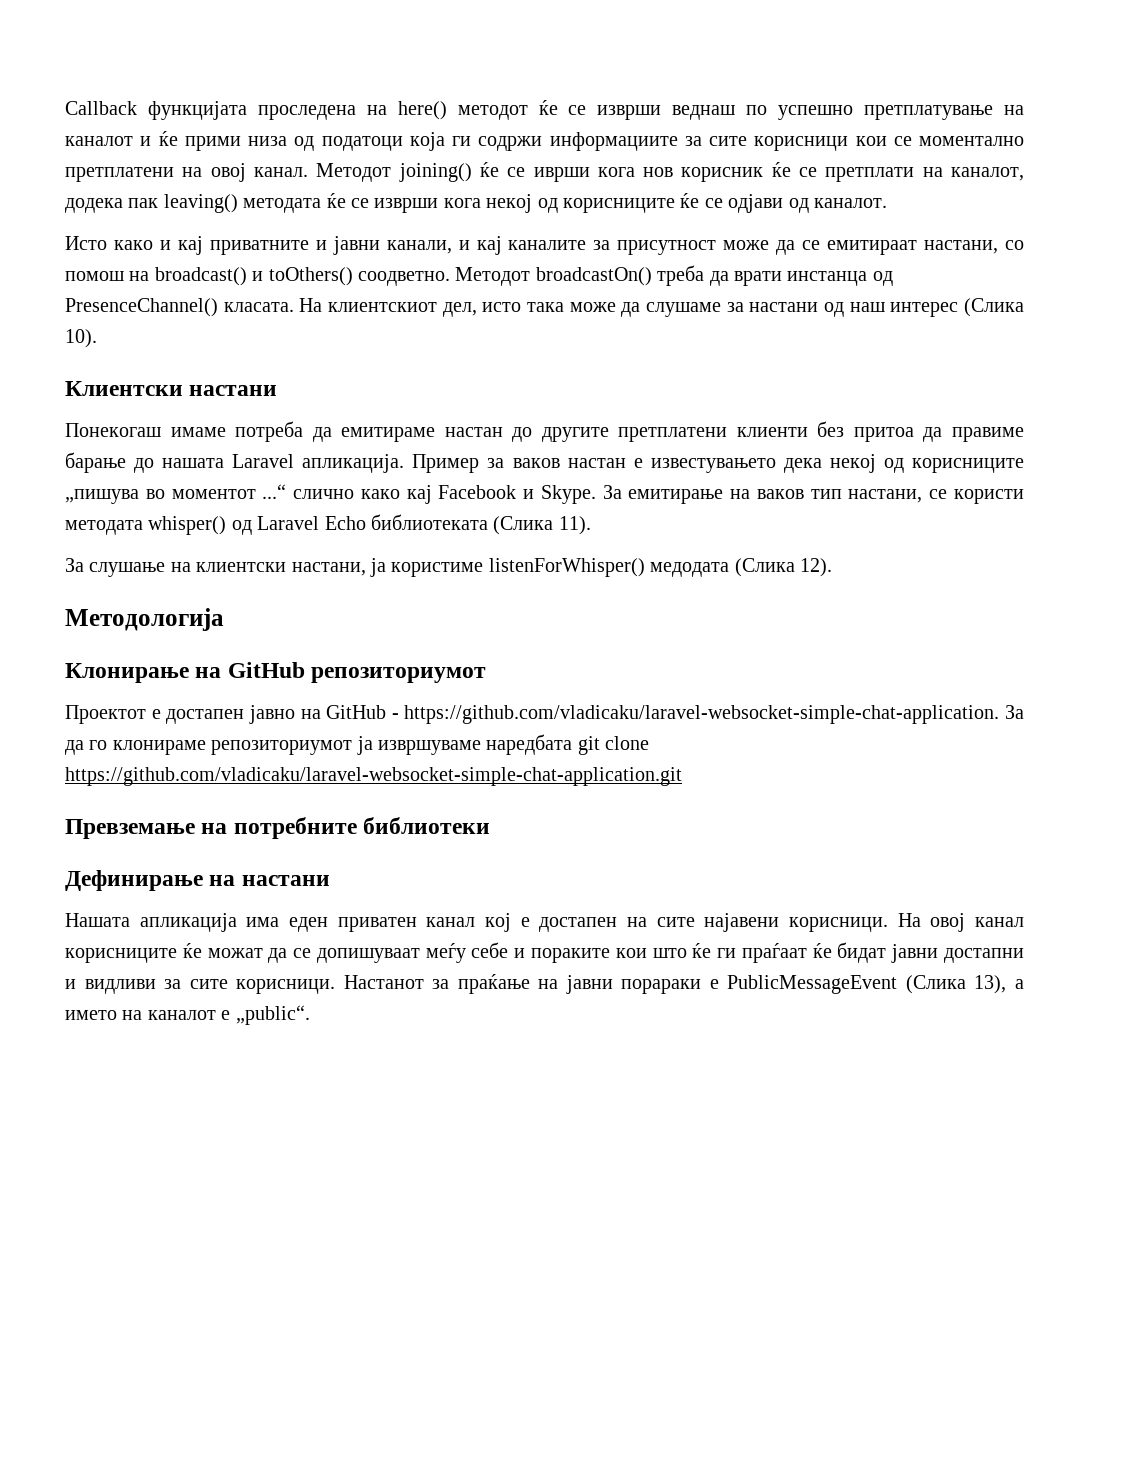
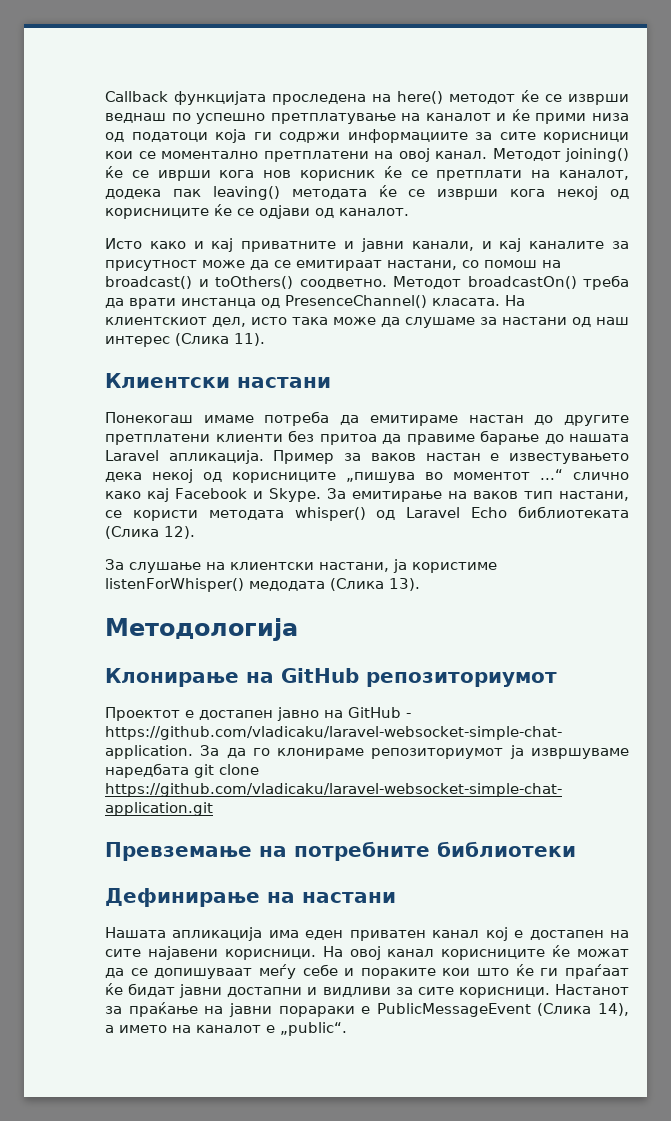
[65,329,97,348] 10). -> [234,333,265,346] 11).
[558,516,591,535] 11). -> [164,526,195,539] 12).
[799,558,832,577] 12). -> [389,578,420,591] 13).
[974,975,1007,994] 13), -> [598,1003,629,1016] 14),

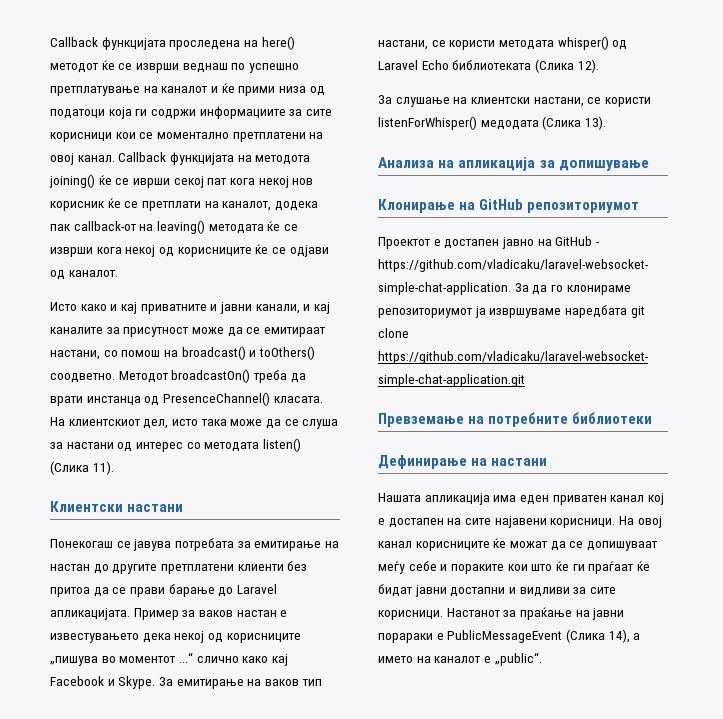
[492,148,629,162] [105,166,255,181] Методот joining() ќе се иврши кога -> [118,152,311,165] [49,174,289,188] Callback функцијата на методота joining() ќе се иврши секој пат кога некој
(201, 193) none -> [73,221,154,231] callback-от на
[405,317,475,328] слушаме -> [284,419,339,429] се слуша
[596,317,629,325] [105,336,170,347] наш интерес -> [135,438,301,452] интерес со методата listen()
[203,411,458,426] имаме потреба да емитираме -> [116,538,339,551] се јавува потребата за емитирање на
[406,430,629,445] [105,450,264,464] правиме барање до нашата Laravel апликација. -> [112,584,277,597] [50,608,130,620] се прави барање до Laravel апликацијата.
[393,559,497,573] ја користиме -> [587,97,651,107] се користи
[105,618,298,641] Методологија -> [378,157,649,171] Анализа на апликација за допишување

